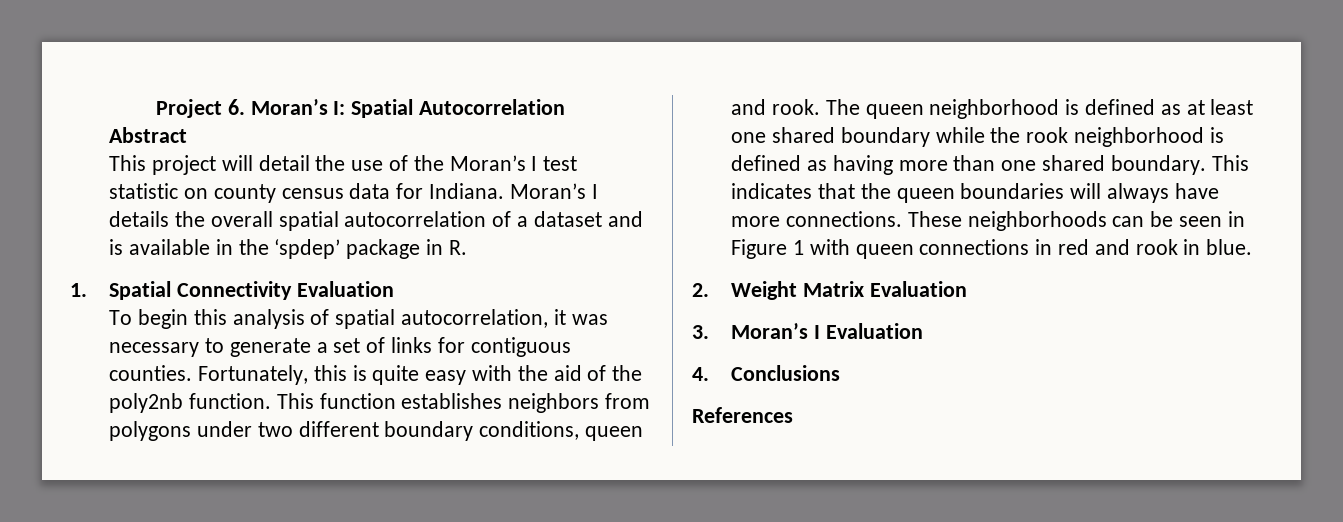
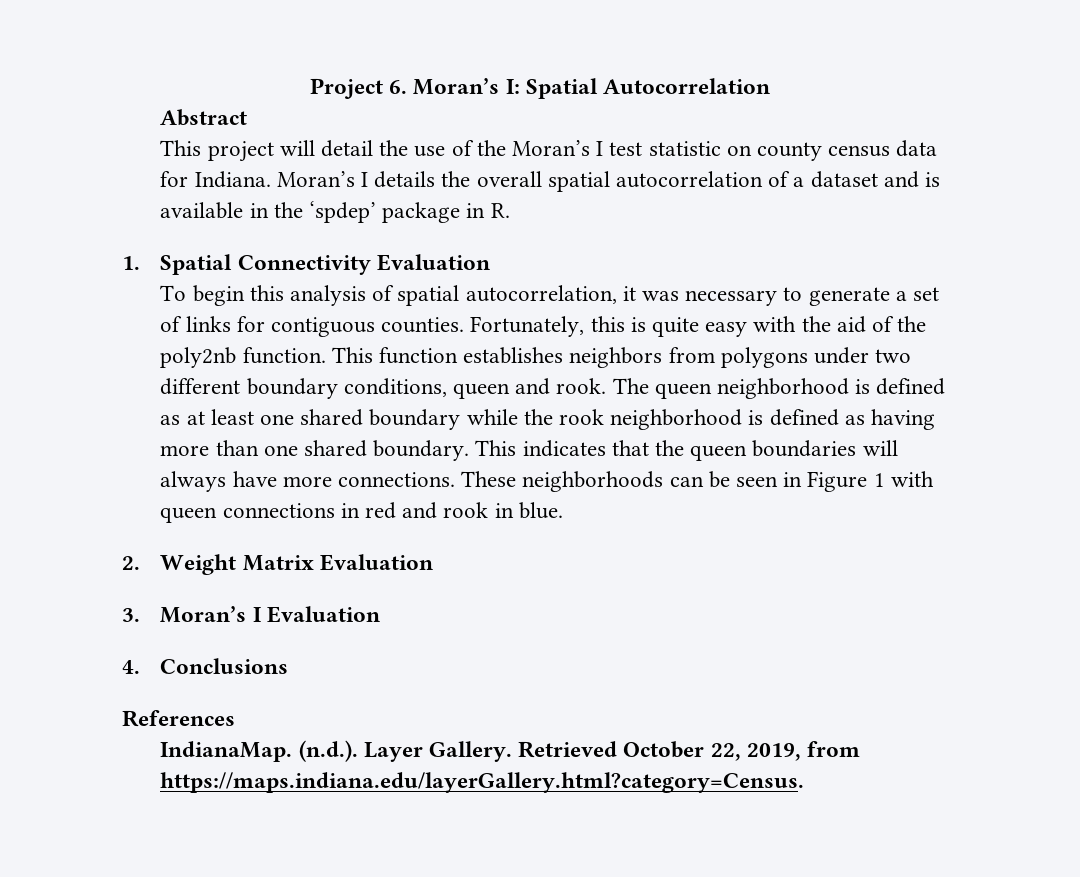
(793, 415) none -> [160,740,860,762] [160,772,805,793] // IndianaMap. (n.d.). Layer Gallery. Retrieved October 22, 2019, from https://maps.indiana.edu/layerGallery.html?category=Census.

